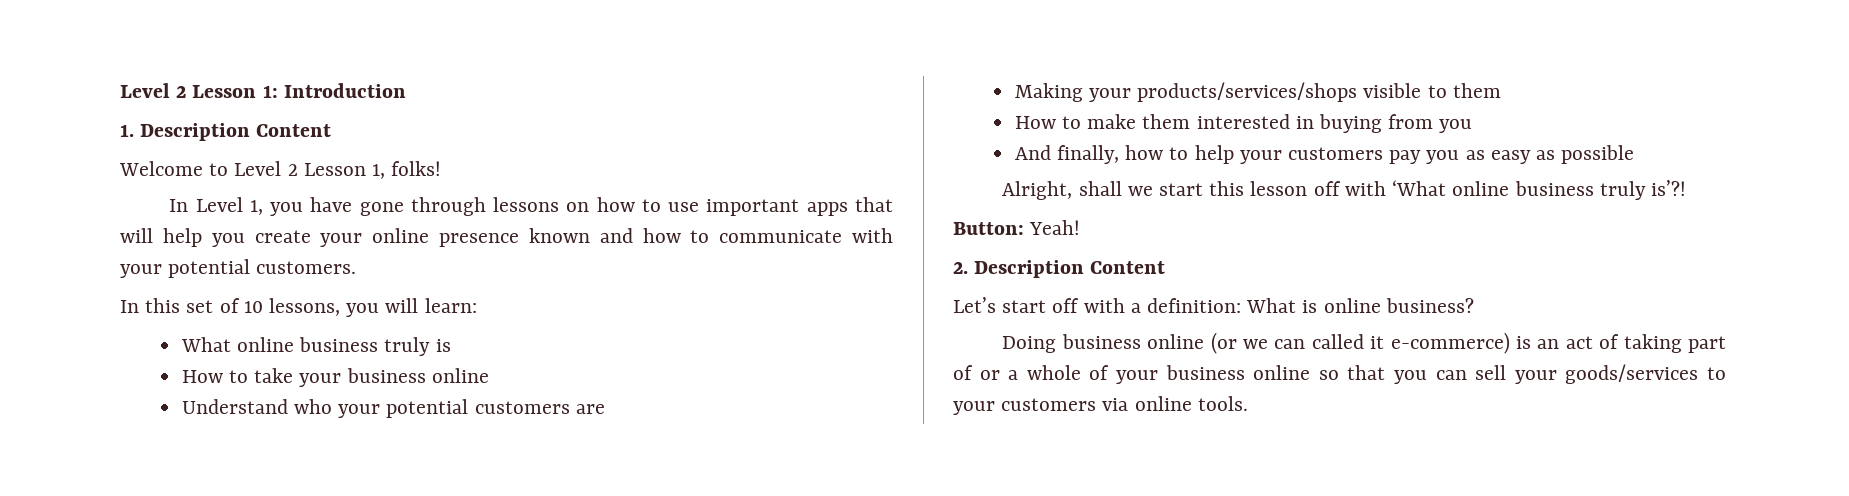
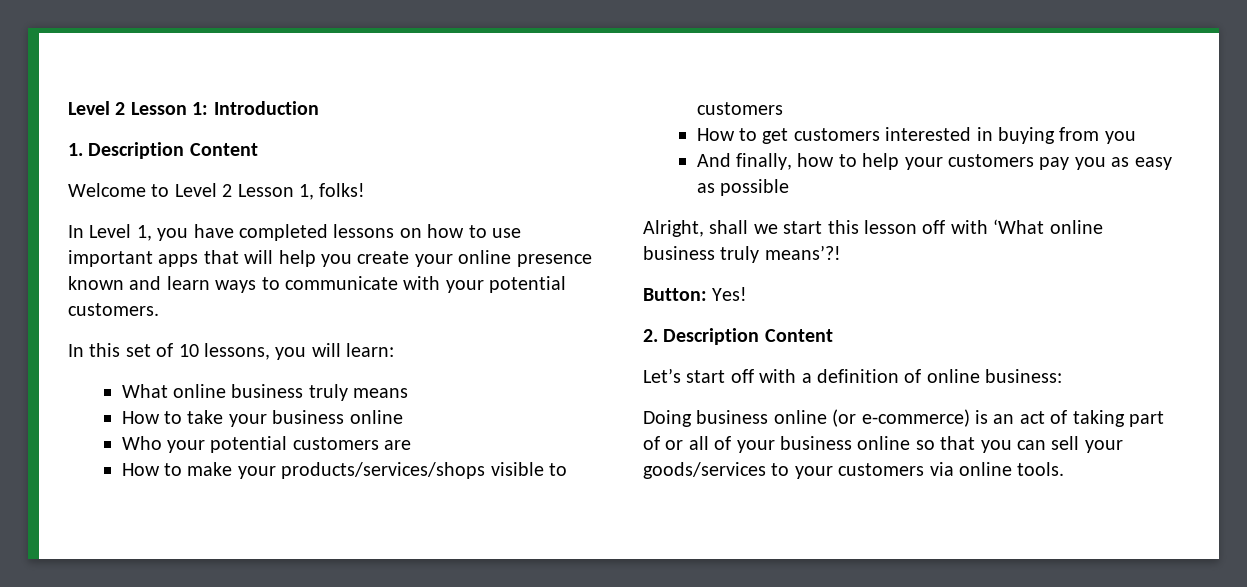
[359,197,486,216] gone through -> [239,224,328,241] completed
[642,228,681,243] how -> [166,276,257,293] learn ways
[435,339,451,352] is -> [353,388,409,398] means
[181,399,332,414] Understand who -> [121,436,162,450] Who
[1014,83,1083,102] Making -> [121,462,233,476] How to make
[1452,83,1501,98] [1014,114,1191,129] them // How to make them -> [696,102,783,115] [696,128,880,144] customers // How to get customers
[1650,180,1686,196] is’?! -> [764,245,841,260] means’?!
[1029,220,1081,235] Yeah! -> [712,287,748,301] Yes!
[1147,298,1474,313] definition: What is online business? -> [817,369,1063,383] definition of online business:
[1243,334,1385,349] we can called it -> (857, 418) none
[1008,365,1081,380] a whole -> [688,436,709,450] all

